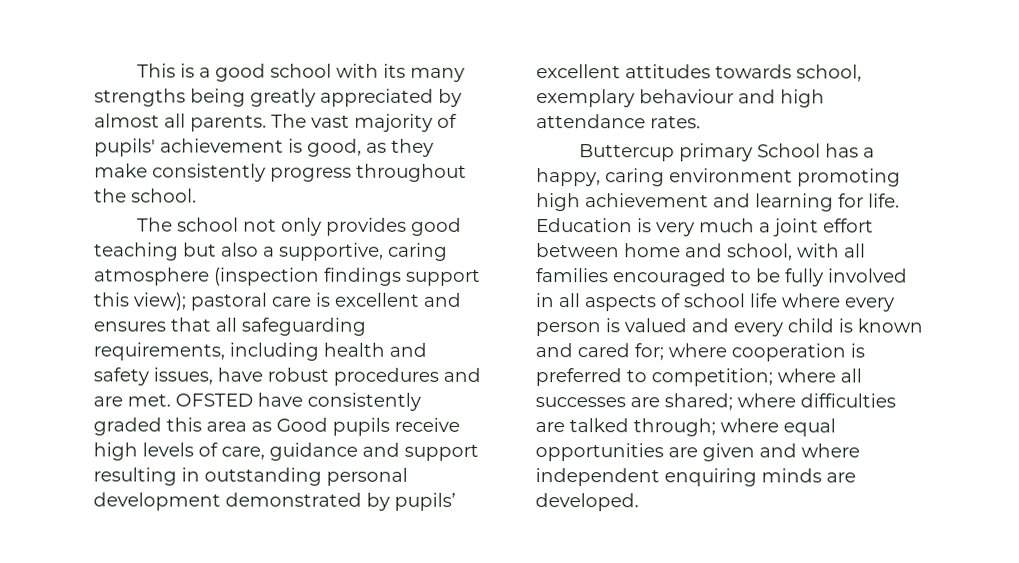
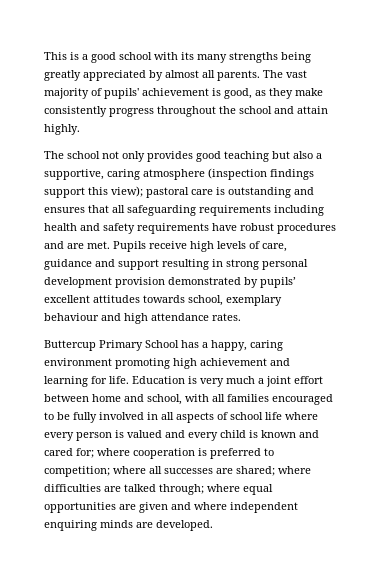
[131,188,197,203] school. -> [239,106,328,114] [44,124,80,135] school and attain highly.
[334,292,419,307] excellent -> [228,187,291,198] outstanding
[93,342,225,361] requirements, -> [199,205,271,216] requirements
[153,367,213,385] issues, -> [137,223,209,234] requirements
[175,392,421,411] [93,417,390,436] OFSTED have consistently graded this area as Good pupils -> [113,241,146,252] Pupils
[204,467,322,486] outstanding -> [226,259,259,270] strong
(221, 501) none -> [115,277,165,288] provision
[678,143,753,162] primary -> [99,340,143,351] Primary

